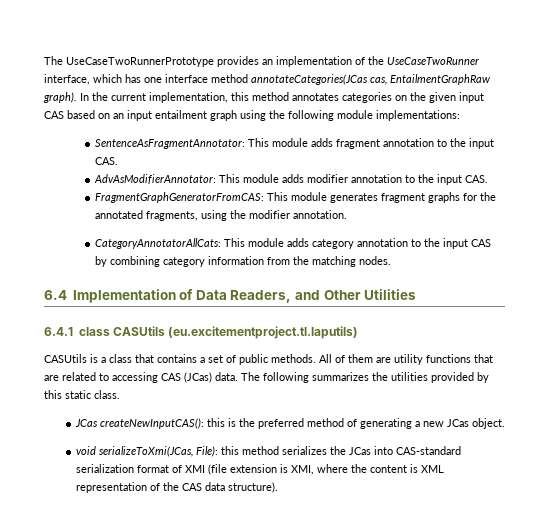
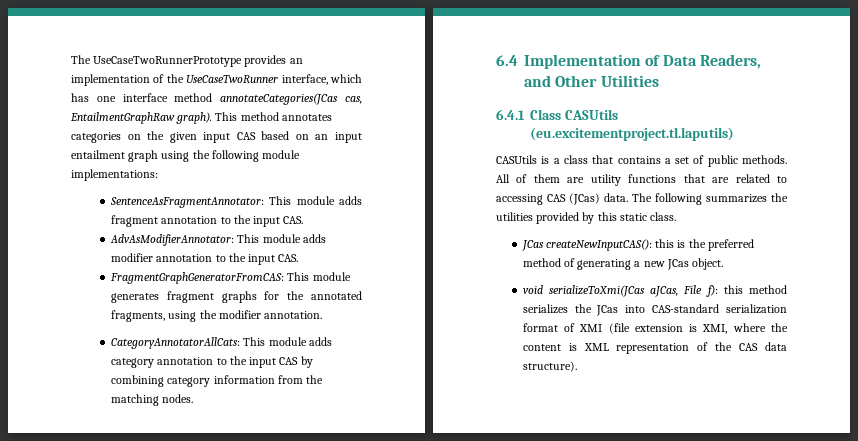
[80,92,249,103] In the current implementation, this -> [215,112,238,121] This
[78,327,110,336] class -> [530,109,561,120] Class
[98,446,218,457] serializeToXmi(JCas, File): -> [548,285,718,297] serializeToXmi(JCas aJCas, File f):

